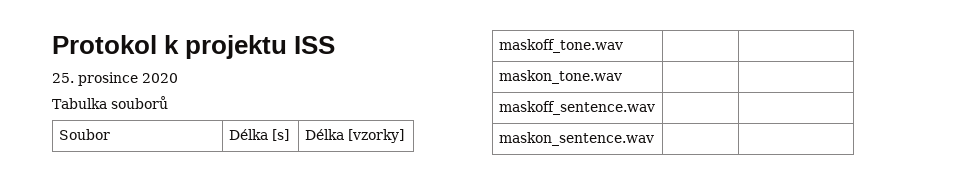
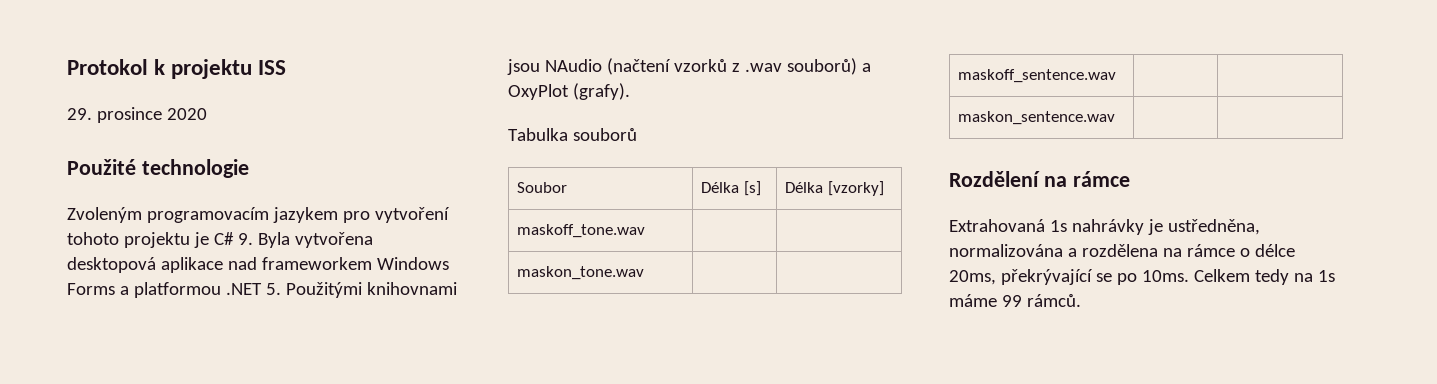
[52,73,74,83] 25. -> [67,108,92,120] 29.
(178, 78) none -> [67,159,249,178] [67,207,450,223] [67,232,373,248] [67,257,449,273] [67,282,457,298] [507,58,871,75] [508,83,630,100] // Použité technologie // Zvoleným programovacím jazykem pro vytvoření tohoto projektu je C# 9. Byla vytvořena desktopová aplikace nad frameworkem Windows Forms a platformou .NET 5. Použitými knihovnami jsou NAudio (načtení vzorků z .wav souborů) a OxyPlot (grafy).
(654, 139) none -> [949,171,1130,187] [949,219,1260,235] [949,244,1295,257] [949,269,1335,285] [949,294,1081,307] // Rozdělení na rámce // Extrahovaná 1s nahrávky je ustředněna, normalizována a rozdělena na rámce o délce 20ms, překrývající se po 10ms. Celkem tedy na 1s máme 99 rámců.

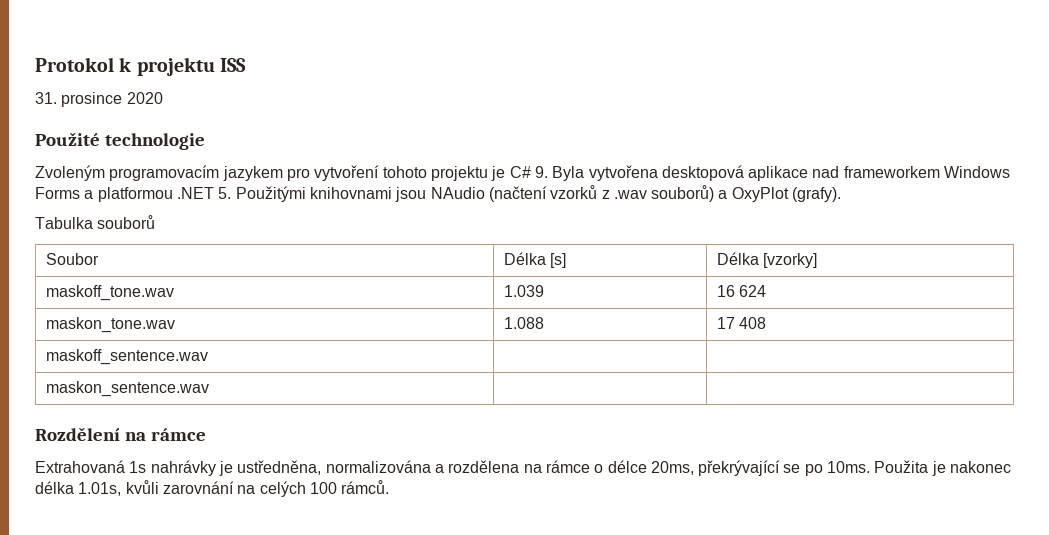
[67,108,92,120] 29. -> [35,92,57,104] 31.
[517,266,645,280] | // maskon_tone.wav | | -> [503,285,544,297] [716,285,767,297] [45,317,175,333] [503,317,544,329] [716,317,767,329] 1.039 | 16 624 // maskon_tone.wav | 1.088 | 17 408
[1193,269,1335,285] [949,294,1022,307] Celkem tedy na 1s máme 99 -> [874,460,1012,476] [35,480,337,497] Použita je nakonec délka 1.01s, kvůli zarovnání na celých 100

